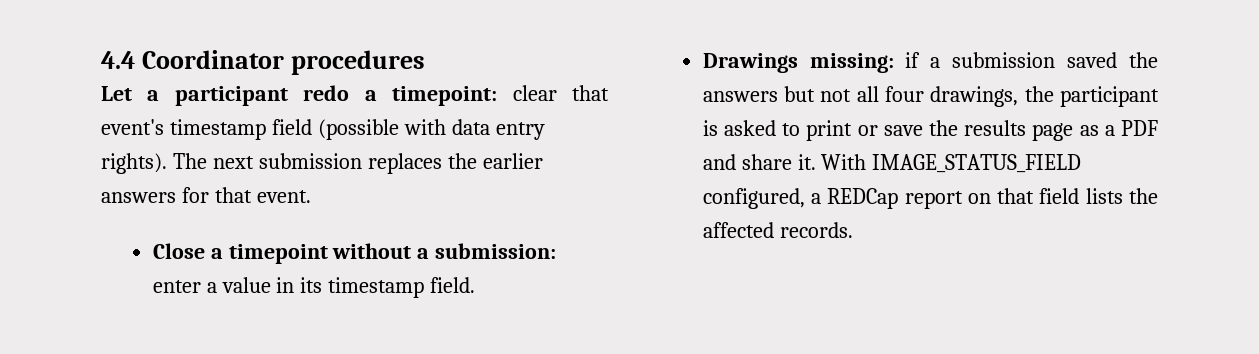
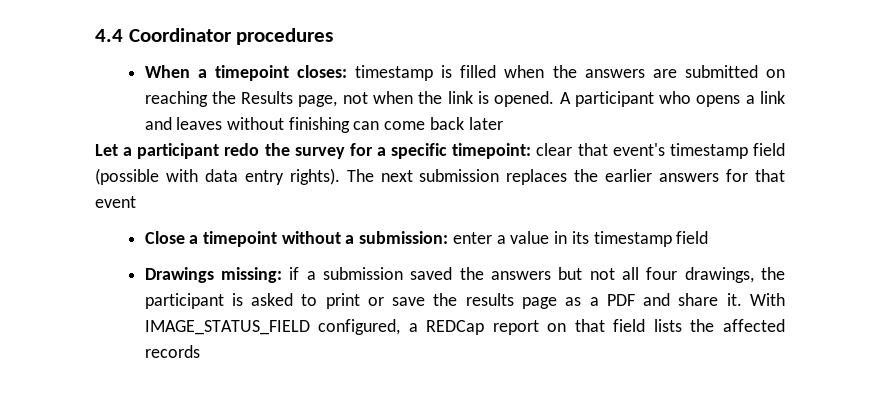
(425, 62) none -> [144,65,785,81] [144,91,785,107] [144,117,503,133] // When a timepoint closes: timestamp is filled when the answers are submitted on reaching the Results page, not when the link is opened. A participant who opens a link and leaves without finishing can come back later
[364,90,377,101] a -> [264,143,448,159] the survey for a specific
[256,190,311,203] event. -> [95,196,136,208] event
[430,277,476,293] field. -> [676,231,709,244] field
[779,222,853,238] records. -> [144,345,200,358] records

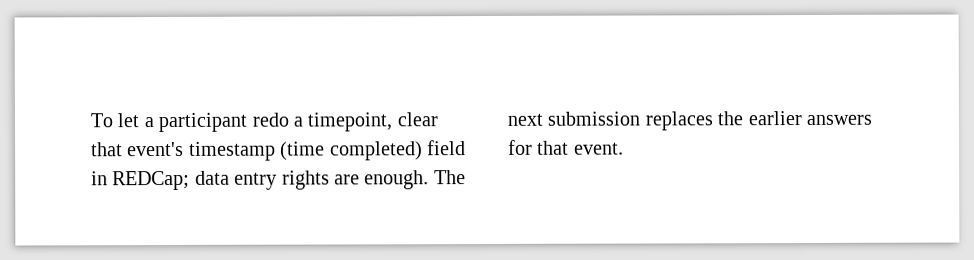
[95,28,334,45] [144,65,785,81] [144,91,785,107] [144,117,503,133] [95,143,785,159] [95,168,340,185] 4.4 Coordinator procedures // When a timepoint closes: timestamp is filled when the answers are submitted on reaching the Results page, not when the link is opened. A participant who opens a link and leaves without finishing can come back later // Let a participant redo the survey for a specific timepoint: clear that event's timestamp field (possible with data entry rights). -> [90,112,438,133] [91,140,466,161] [91,170,430,191] To let a participant redo a timepoint, clear that event's timestamp (time completed) field in REDCap; data entry rights are enough.
[95,196,136,208] [144,231,709,247] [144,267,785,283] [144,293,786,309] [144,319,785,335] [144,345,200,358] event // Close a timepoint without a submission: enter a value in its timestamp field // Drawings missing: if a submission saved the answers but not all four drawings, the participant is asked to print or save the results page as a PDF and share it. With IMAGE_STATUS_FIELD configured, a REDCap report on that field lists the affected records -> [573,142,624,155] event.

